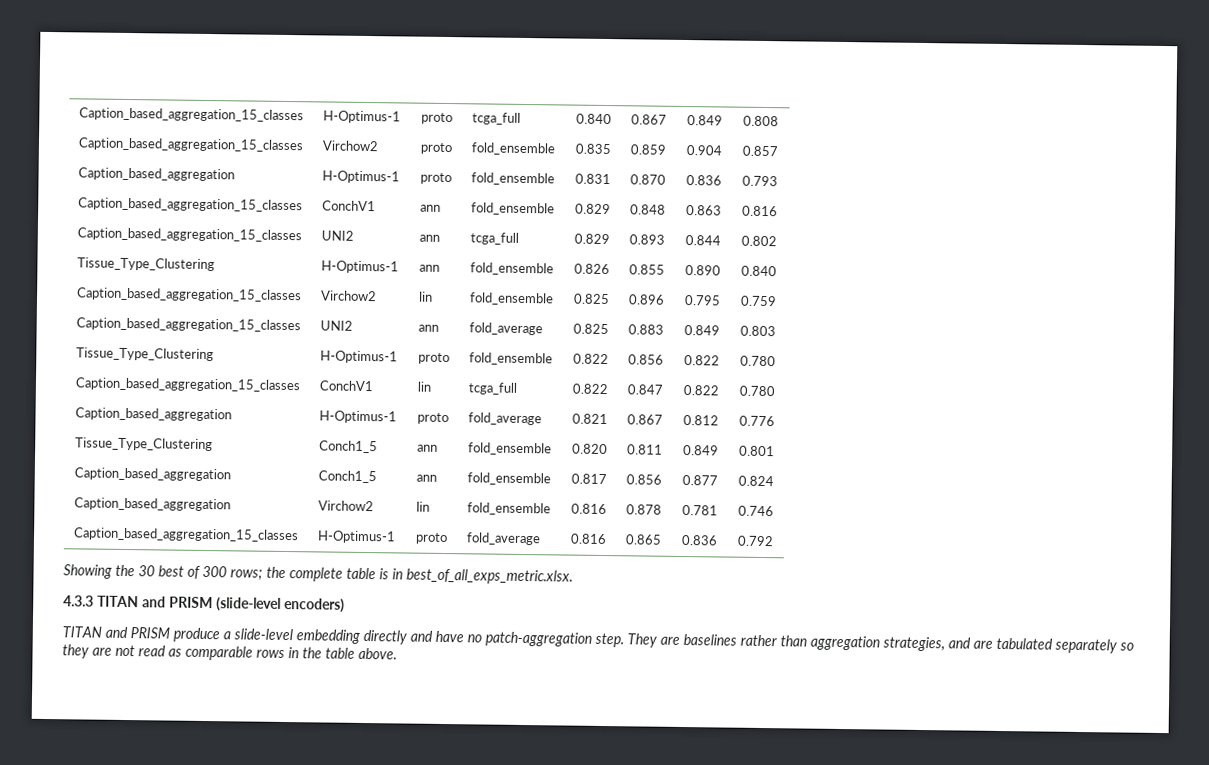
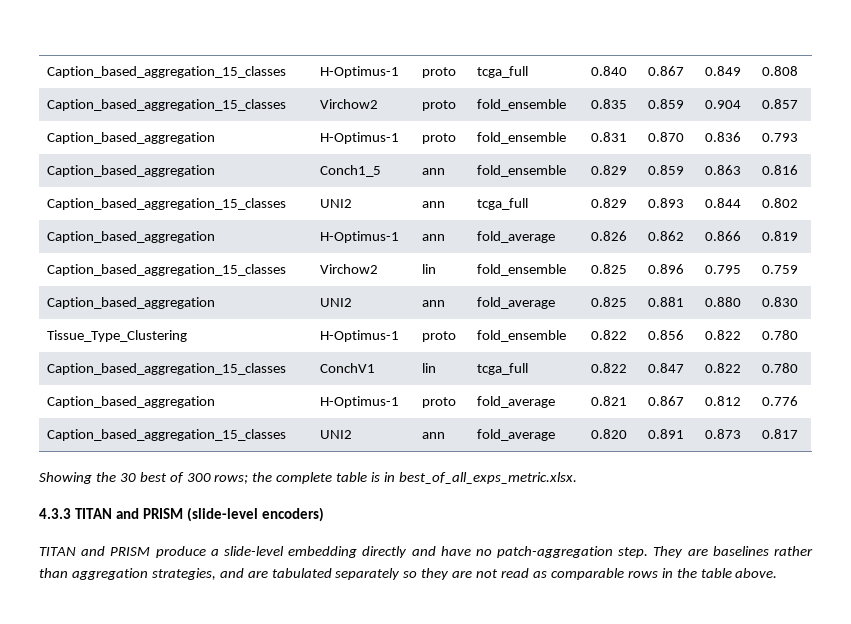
[77,197,303,213] [321,200,376,212] Caption_based_aggregation_15_classes | ConchV1 -> [47,165,216,177] [320,165,382,177] Caption_based_aggregation | Conch1_5
[629,204,666,215] 0.848 -> [648,165,685,175] 0.859
[76,257,215,272] Tissue_Type_Clustering -> [47,231,216,243] Caption_based_aggregation
[469,262,554,276] fold_ensemble -> [477,231,556,243] fold_average
[628,264,665,275] [684,264,721,276] [740,265,777,277] 0.855 | 0.890 | 0.840 -> [648,231,685,241] [705,231,742,241] [762,231,799,241] 0.862 | 0.866 | 0.819
[75,317,301,333] Caption_based_aggregation_15_classes -> [47,297,216,309] Caption_based_aggregation
[627,324,664,335] [683,324,720,336] [739,325,776,337] 0.883 | 0.849 | 0.803 -> [648,297,685,307] [705,297,742,307] [762,297,799,307] 0.881 | 0.880 | 0.830
[74,437,213,452] [318,440,378,454] [416,444,438,452] [467,442,552,456] Tissue_Type_Clustering | Conch1_5 | ann | fold_ensemble -> [47,429,287,441] [320,430,353,439] [422,432,446,439] [477,429,556,441] Caption_based_aggregation_15_classes | UNI2 | ann | fold_average
[626,444,663,455] [682,444,719,456] [738,445,775,457] [73,467,231,482] [317,470,377,484] [415,474,437,482] [466,472,551,486] [570,473,607,485] [625,474,662,485] [681,474,718,486] [737,475,774,487] [73,497,231,512] [317,500,374,512] [415,501,430,512] [466,502,551,516] [570,503,607,515] [625,504,662,515] [681,504,718,516] [737,505,774,517] [72,527,299,543] [316,530,396,544] [414,532,448,545] [465,532,541,546] [569,533,607,545] [624,534,662,545] [680,534,718,546] [736,535,774,547] 0.811 | 0.849 | 0.801 // Caption_based_aggregation | Conch1_5 | ann | fold_ensemble | 0.817 | 0.856 | 0.877 | 0.824 // Caption_based_aggregation | Virchow2 | lin | fold_ensemble | 0.816 | 0.878 | 0.781 | 0.746 // Caption_based_aggregation_15_classes | H-Optimus-1 | proto | fold_average | 0.816 | 0.865 | 0.836 | 0.792 -> [648,429,685,439] [705,429,742,439] [762,429,799,439] 0.891 | 0.873 | 0.817

